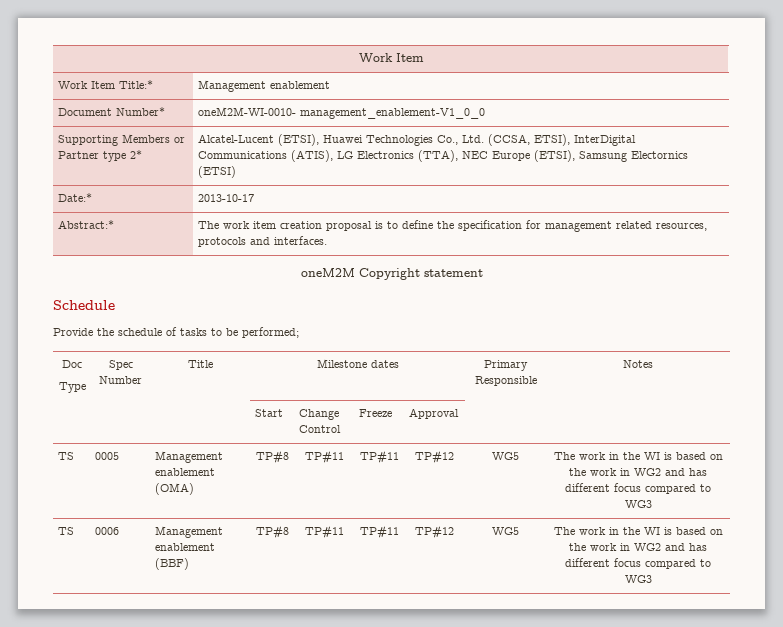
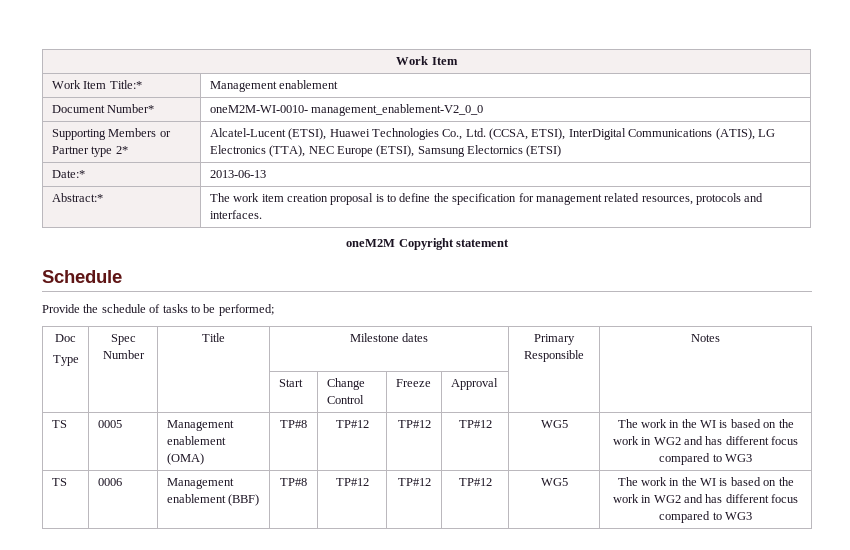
[299,108,485,119] management_enablement-V1_0_0 -> [311,104,484,116] management_enablement-V2_0_0
[197,194,254,202] 2013-10-17 -> [209,170,266,178] 2013-06-13
[305,450,344,464] [360,450,399,464] TP#11 | TP#11 -> [335,420,369,428] [397,420,431,428] TP#12 | TP#12
[305,525,344,539] [360,525,399,539] TP#11 | TP#11 -> [335,478,369,486] [397,478,431,486] TP#12 | TP#12

